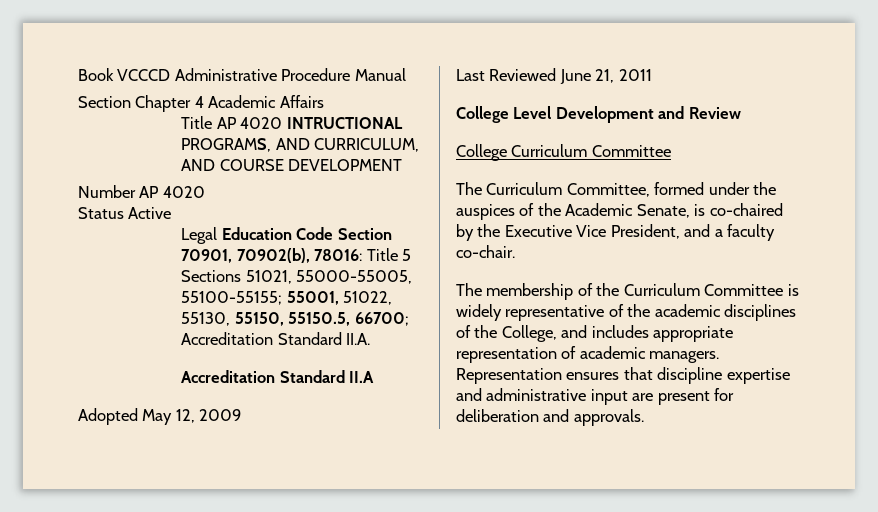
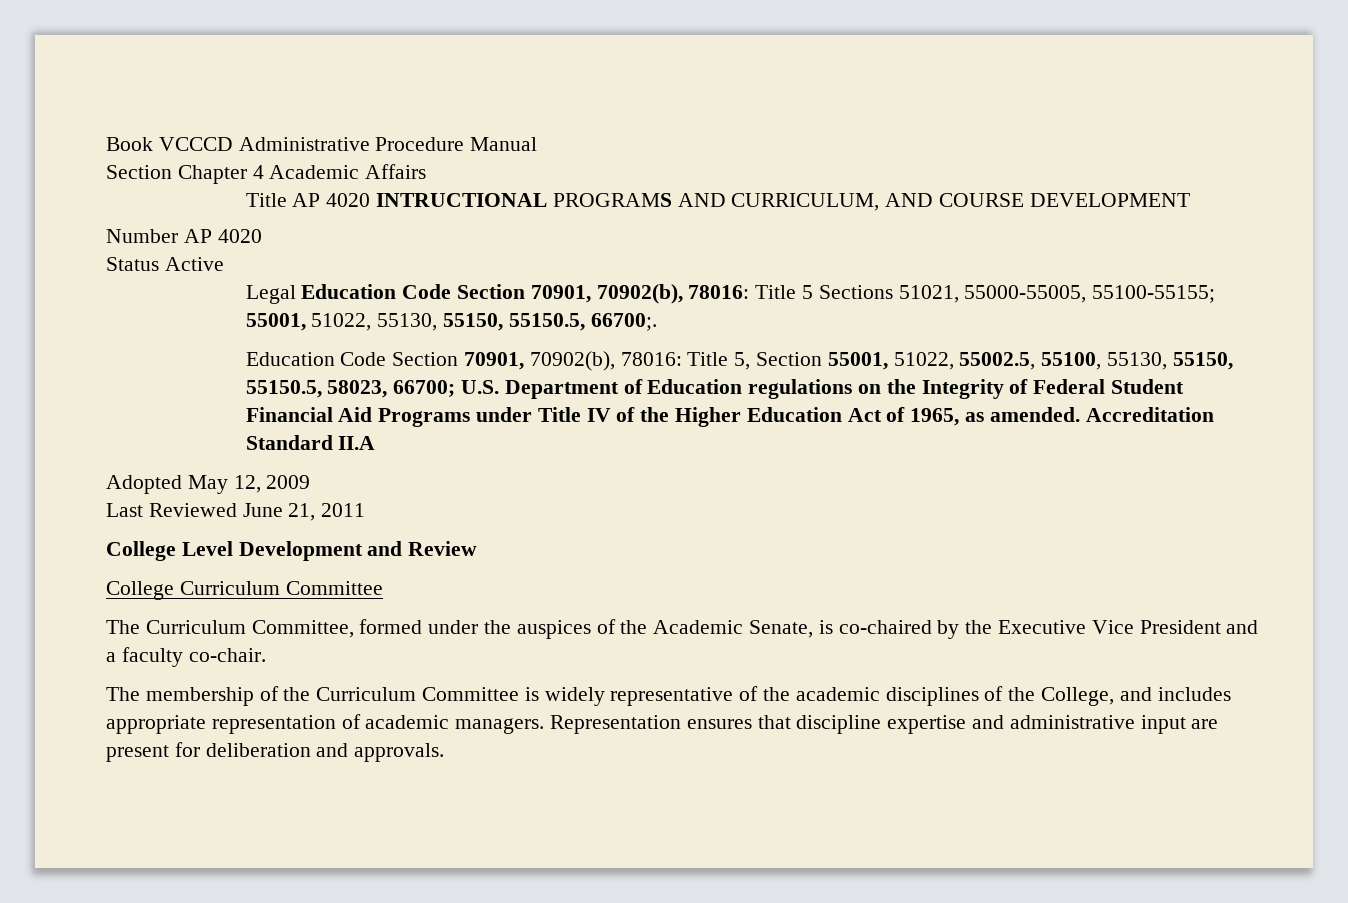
[181,138,272,152] PROGRAMS, -> [552,193,672,207] PROGRAMS
[354,312,409,326] [181,332,371,345] 66700; Accreditation Standard II.A. // -> [590,313,657,331] [245,351,1233,371] [245,379,1184,399] [245,407,1080,427] 66700;. // Education Code Section 70901, 70902(b), 78016: Title 5, Section 55001, 51022, 55002.5, 55100, 55130, 55150, 55150.5, 58023, 66700; U.S. Department of Education regulations on the Integrity of Federal Student Financial Aid Programs under Title IV of the Higher Education Act of 1965, as amended.
[610,224,680,239] President, -> [1139,620,1221,634] President

